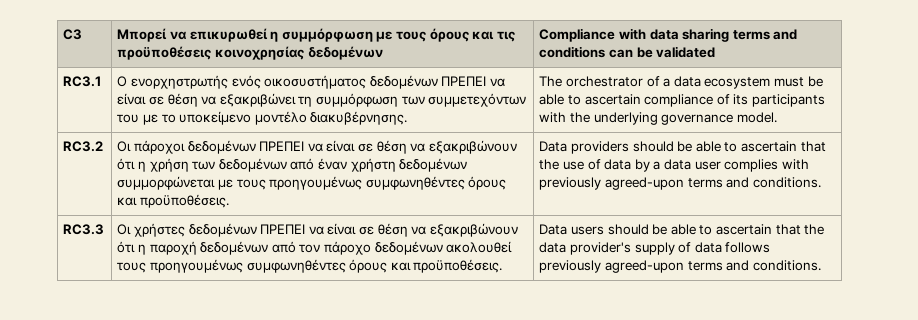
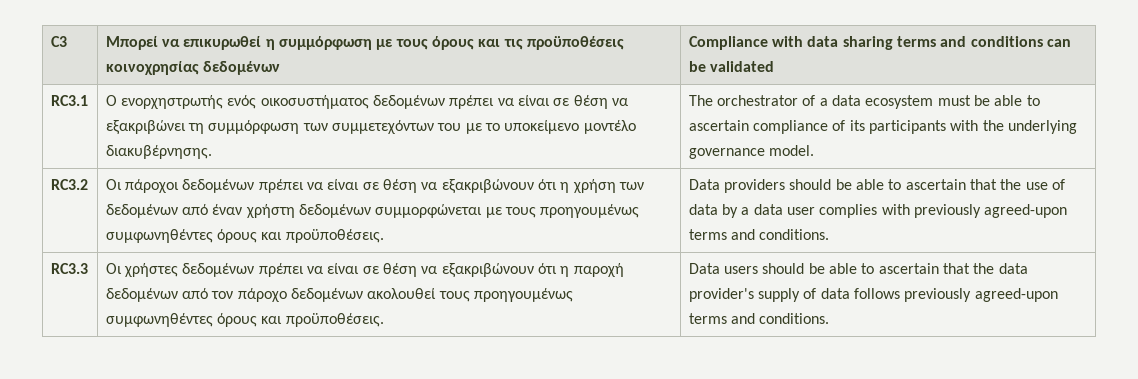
[441,76,487,86] ΠΡΕΠΕΙ -> [449,95,495,109] πρέπει
[259,141,305,151] ΠΡΕΠΕΙ -> [258,179,304,193] πρέπει
[260,224,306,234] ΠΡΕΠΕΙ -> [258,263,304,277] πρέπει

